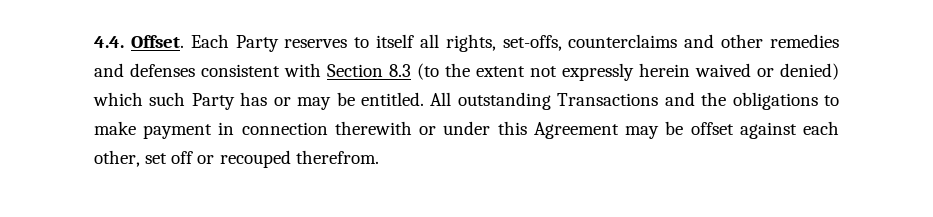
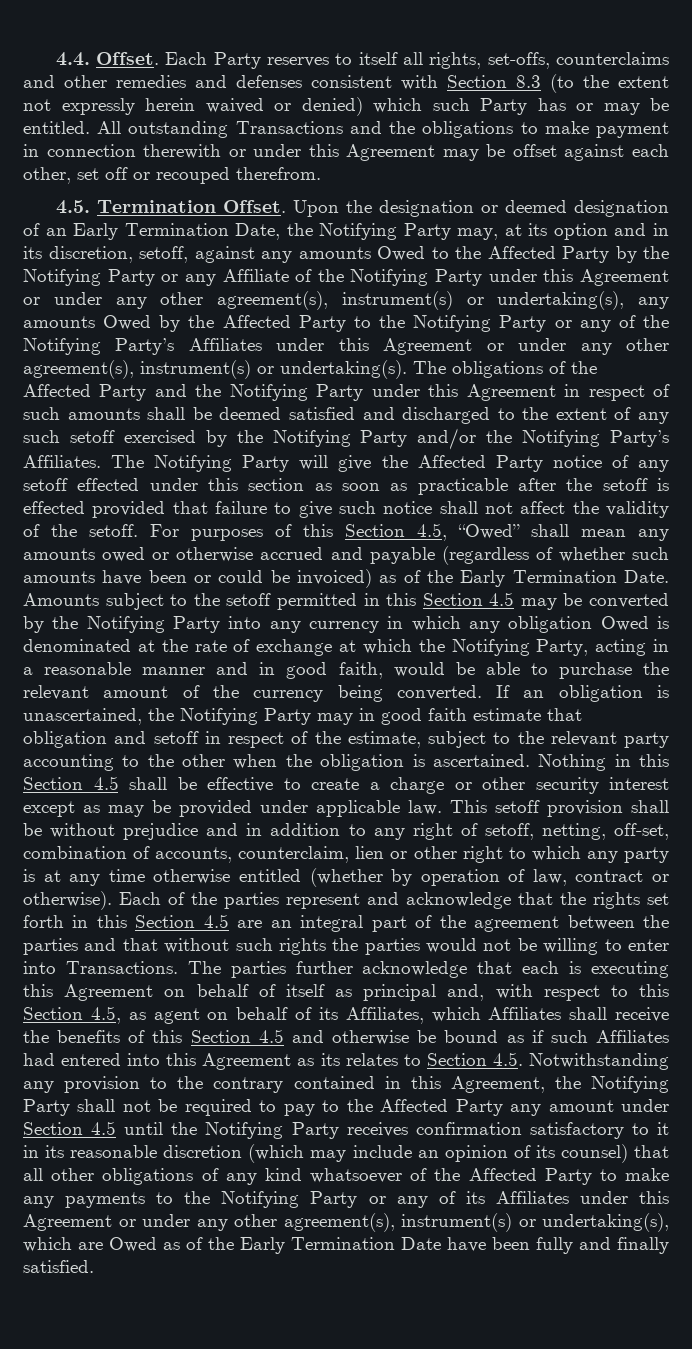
(379, 157) none -> [55,200,669,217] [23,223,670,240] [23,246,669,263] [23,269,669,286] [23,291,669,310] [23,315,669,332] [23,338,670,355] [23,360,597,379] [23,384,671,401] [23,407,670,424] [23,428,669,450] [23,455,669,472] [23,478,670,495] [23,501,669,518] [23,523,669,541] [23,546,670,565] [23,569,669,588] [23,592,669,610] [23,616,669,633] [23,639,669,656] [23,662,669,679] [23,685,669,702] [23,708,582,725] [23,731,669,748] [23,754,669,771] [23,776,669,794] [23,800,669,817] [23,823,669,840] [23,846,669,863] [23,868,669,887] [23,891,669,910] [23,914,669,932] [23,938,669,955] [23,961,670,978] [23,984,669,1001] [23,1006,669,1024] [23,1029,669,1045] [23,1052,669,1070] [23,1076,670,1093] [23,1099,669,1116] [23,1121,670,1139] [23,1144,669,1163] [23,1168,669,1185] [23,1191,669,1208] [23,1213,669,1232] [23,1237,669,1254] [23,1260,94,1273] // 4.5. Termination Offset. Upon the designation or deemed designation of an Early Termination Date, the Notifying Party may, at its option and in its discretion, setoff, against any amounts Owed to the Affected Party by the Notifying Party or any Affiliate of the Notifying Party under this Agreement or under any other agreement(s), instrument(s) or undertaking(s), any amounts Owed by the Affected Party to the Notifying Party or any of the Notifying Party’s Affiliates under this Agreement or under any other agreement(s), instrument(s) or undertaking(s). The obligations of the Affected Party and the Notifying Party under this Agreement in respect of such amounts shall be deemed satisfied and discharged to the extent of any such setoff exercised by the Notifying Party and/or the Notifying Party’s Affiliates. The Notifying Party will give the Affected Party notice of any setoff effected under this section as soon as practicable after the setoff is effected provided that failure to give such notice shall not affect the validity of the setoff. For purposes of this Section 4.5, “Owed” shall mean any amounts owed or otherwise accrued and payable (regardless of whether such amounts have been or could be invoiced) as of the Early Termination Date. Amounts subject to the setoff permitted in this Section 4.5 may be converted by the Notifying Party into any currency in which any obligation Owed is denominated at the rate of exchange at which the Notifying Party, acting in a reasonable manner and in good faith, would be able to purchase the relevant amount of the currency being converted. If an obligation is unascertained, the Notifying Party may in good faith estimate that obligation and setoff in respect of the estimate, subject to the relevant party accounting to the other when the obligation is ascertained. Nothing in this Section 4.5 shall be effective to create a charge or other security interest except as may be provided under applicable law. This setoff provision shall be without prejudice and in addition to any right of setoff, netting, off-set, combination of accounts, counterclaim, lien or other right to which any party is at any time otherwise entitled (whether by operation of law, contract or otherwise). Each of the parties represent and acknowledge that the rights set forth in this Section 4.5 are an integral part of the agreement between the parties and that without such rights the parties would not be willing to enter into Transactions. The parties further acknowledge that each is executing this Agreement on behalf of itself as principal and, with respect to this Section 4.5, as agent on behalf of its Affiliates, which Affiliates shall receive the benefits of this Section 4.5 and otherwise be bound as if such Affiliates had entered into this Agreement as its relates to Section 4.5. Notwithstanding any provision to the contrary contained in this Agreement, the Notifying Party shall not be required to pay to the Affected Party any amount under Section 4.5 until the Notifying Party receives confirmation satisfactory to it in its reasonable discretion (which may include an opinion of its counsel) that all other obligations of any kind whatsoever of the Affected Party to make any payments to the Notifying Party or any of its Affiliates under this Agreement or under any other agreement(s), instrument(s) or undertaking(s), which are Owed as of the Early Termination Date have been fully and finally satisfied.

